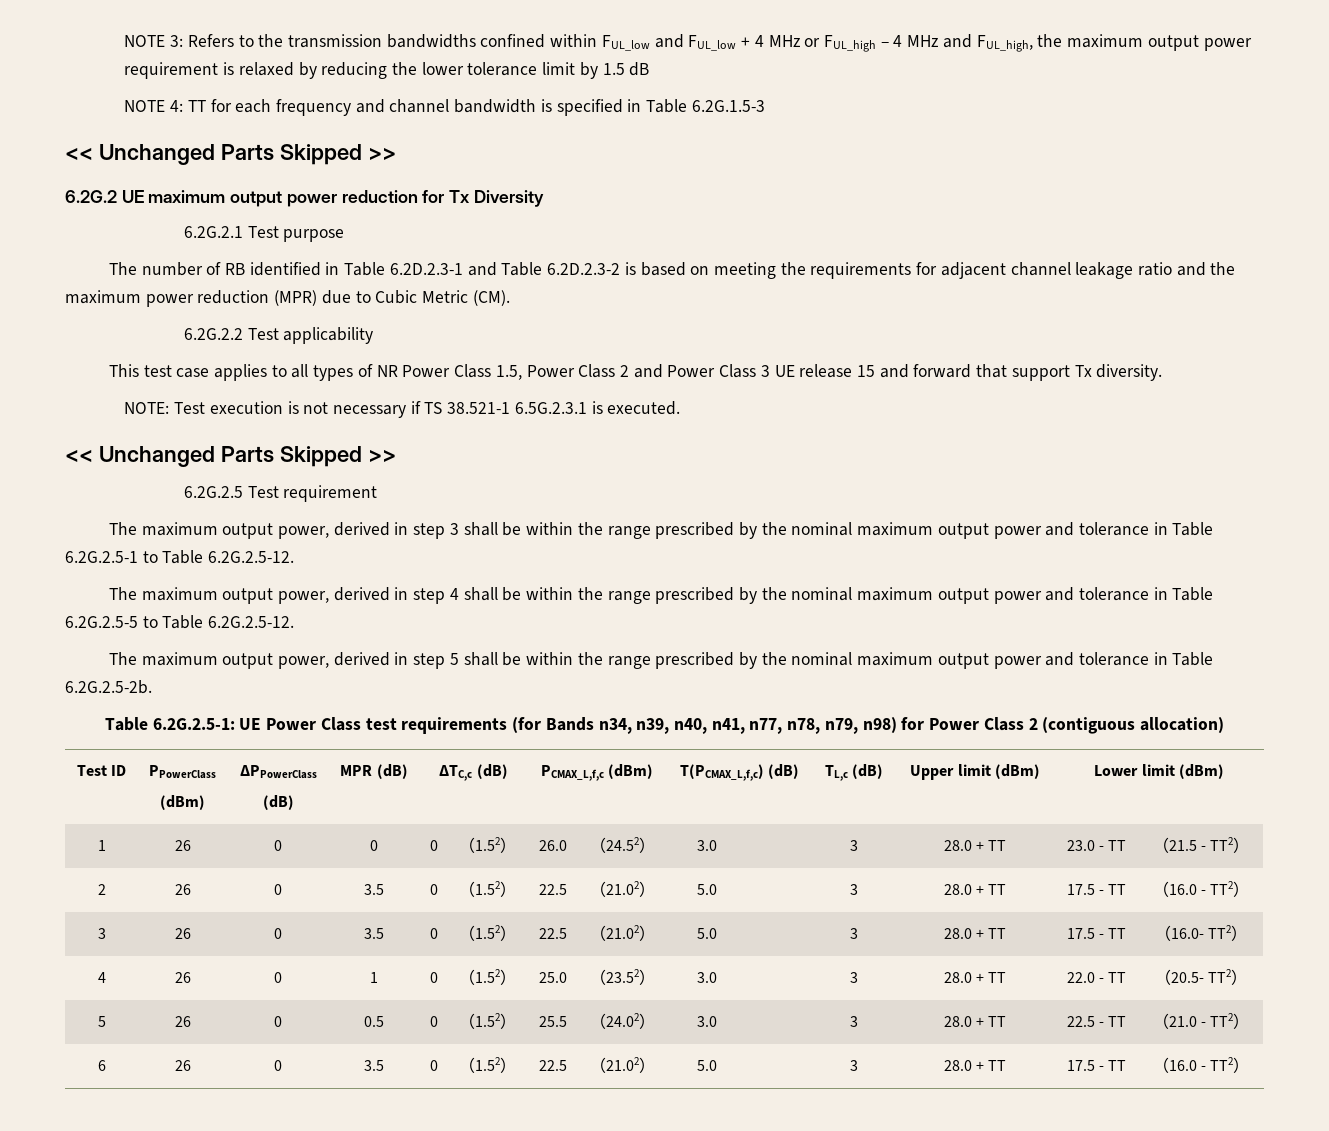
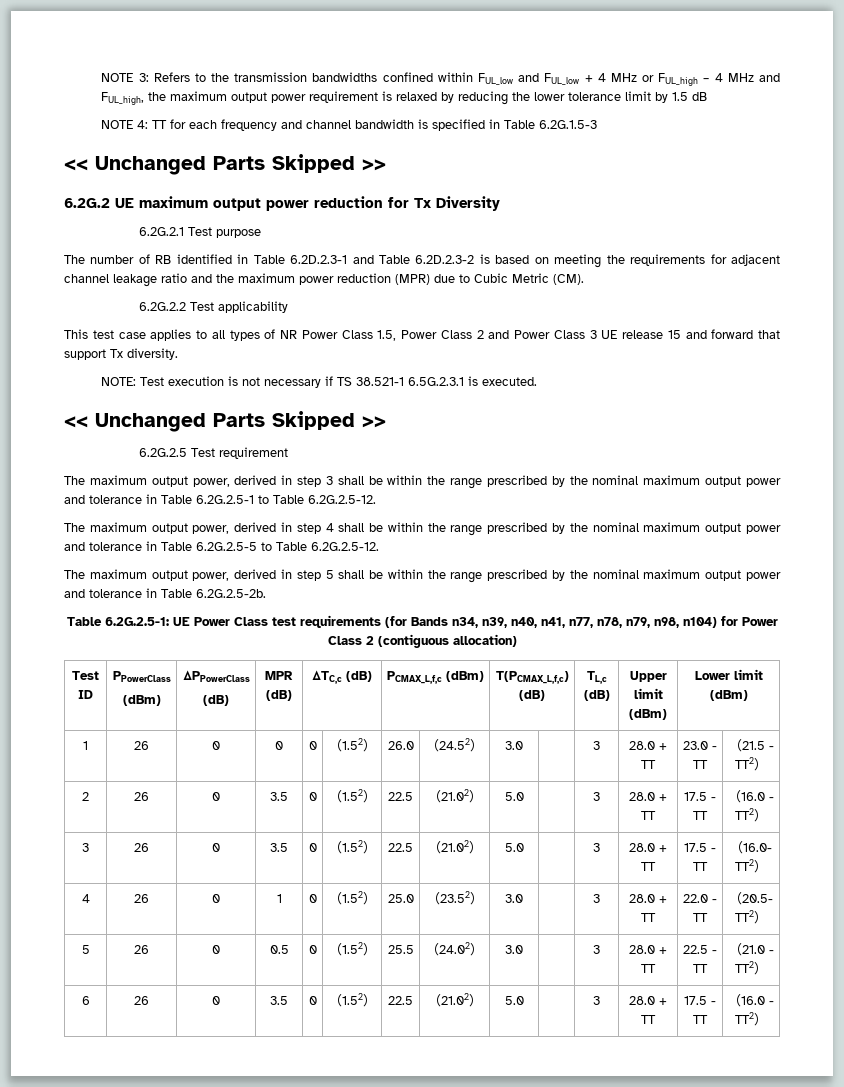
[862,717,897,733] n98) -> [653,617,717,628] n98, n104)

